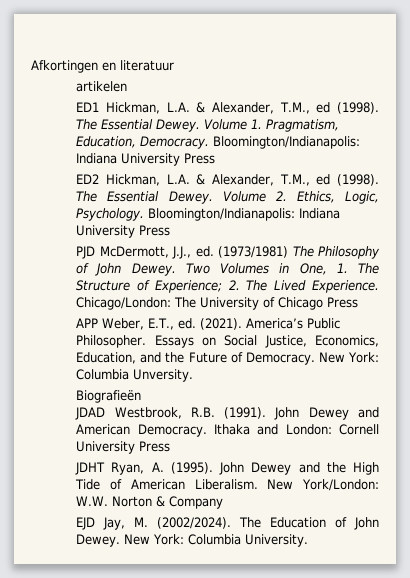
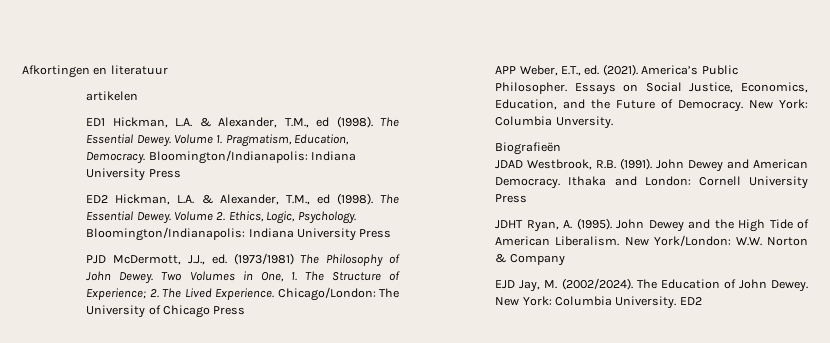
(309, 540) none -> [679,297,702,305] ED2

